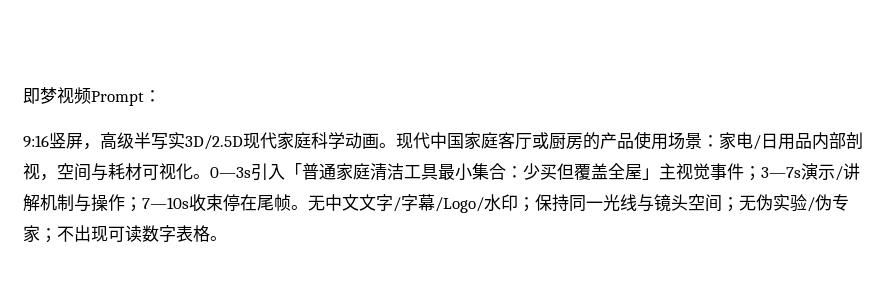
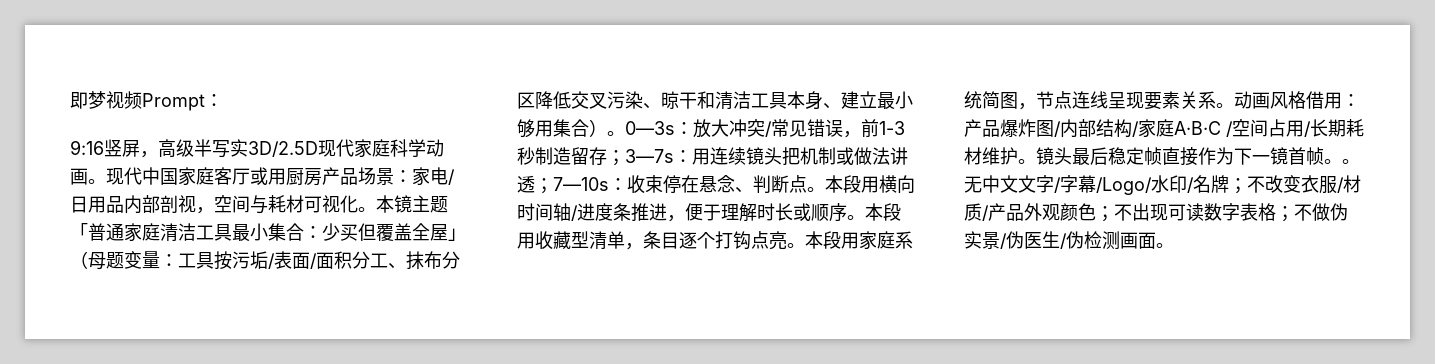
[549,131,668,150] 厨房的产品使用 -> [268,167,358,186] 用厨房产品
[210,163,285,181] 0—3s引入 -> [376,195,448,213] 本镜主题
[659,163,860,181] [23,194,291,212] 主视觉事件；3—7s演示/讲解机制与操作；7—10s收束停在尾帧 -> [70,251,460,270] [517,91,913,110] [517,119,905,138] [517,147,908,166] [517,175,915,194] [517,203,901,222] [517,231,913,250] [964,91,1360,110] [964,119,1364,138] [964,147,1342,166] （母题变量：工具按污垢/表面/面积分工、抹布分区降低交叉污染、晾干和清洁工具本身、建立最小够用集合）。0—3s：放大冲突/常见错误，前1-3秒制造留存；3—7s：用连续镜头把机制或做法讲透；7—10s：收束停在悬念、判断点。本段用横向时间轴/进度条推进，便于理解时长或顺序。本段用收藏型清单，条目逐个打钩点亮。本段用家庭系统简图，节点连线呈现要素关系。动画风格借用：产品爆炸图/内部结构/家庭A·B·C /空间占用/长期耗材维护。镜头最后稳定帧直接作为下一镜首帧。
[518,194,849,212] [23,225,40,243] ；保持同一光线与镜头空间；无伪实验/伪专家 -> [1187,175,1361,194] [964,203,1096,221] /名牌；不改变衣服/材质/产品外观颜色
(210, 233) none -> [1276,203,1348,222] [964,231,1156,250] ；不做伪实景/伪医生/伪检测画面

